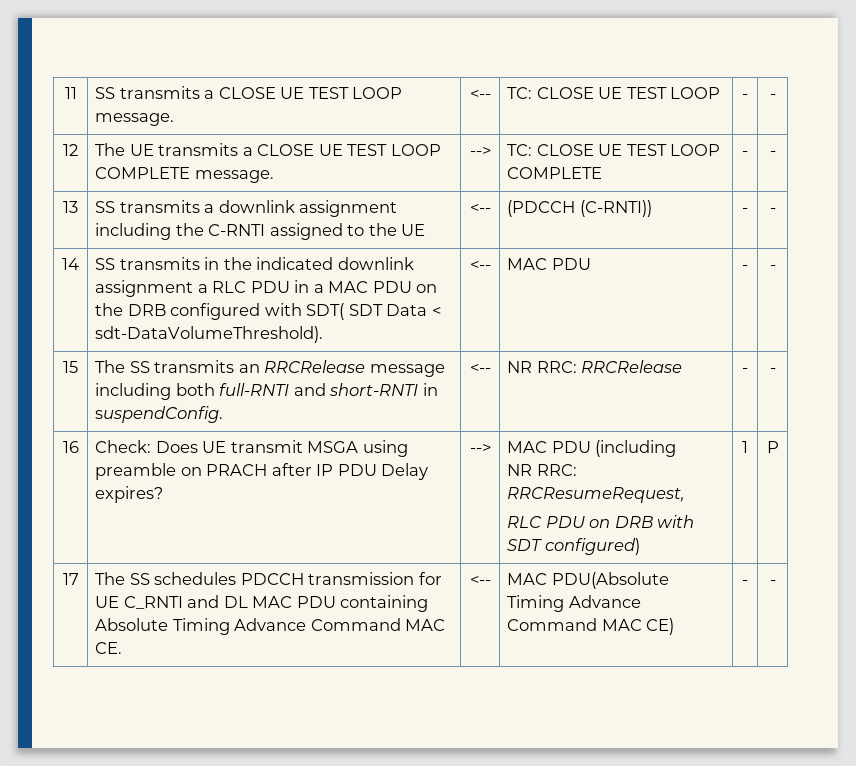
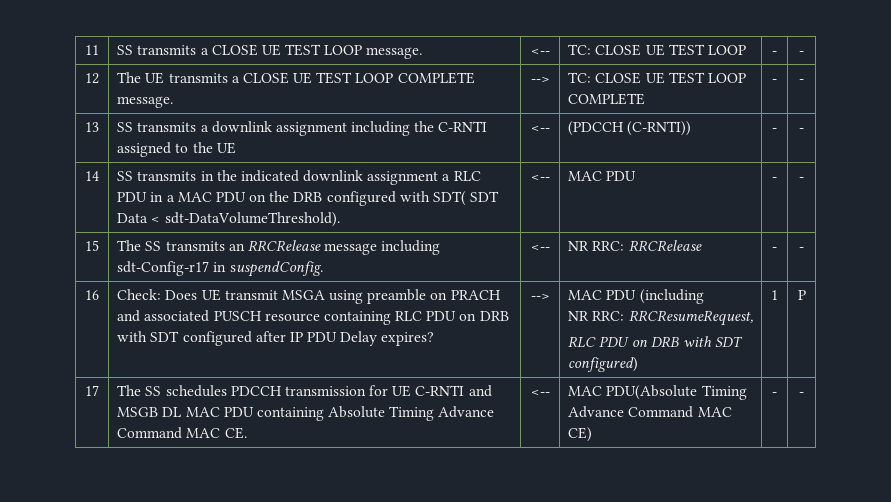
[175,383,419,396] both full-RNTI and short-RNTI -> [117,261,210,276] sdt-Config-r17
(268, 470) none -> [117,310,509,325] [117,331,252,346] and associated PUSCH resource containing RLC PDU on DRB with SDT configured
[123,595,220,609] C_RNTI and -> [415,385,492,397] [117,407,159,417] C-RNTI and MSGB

